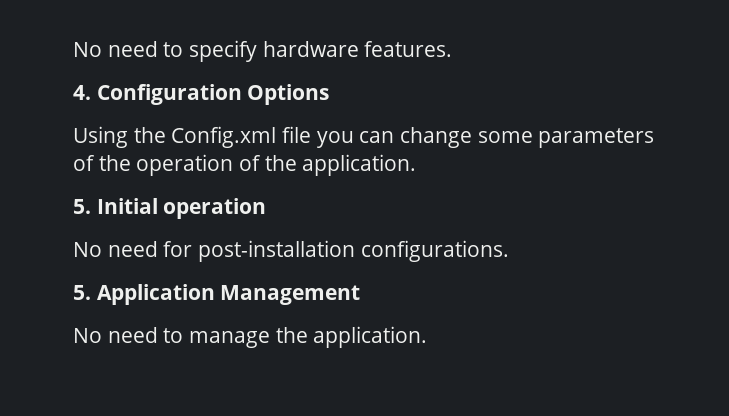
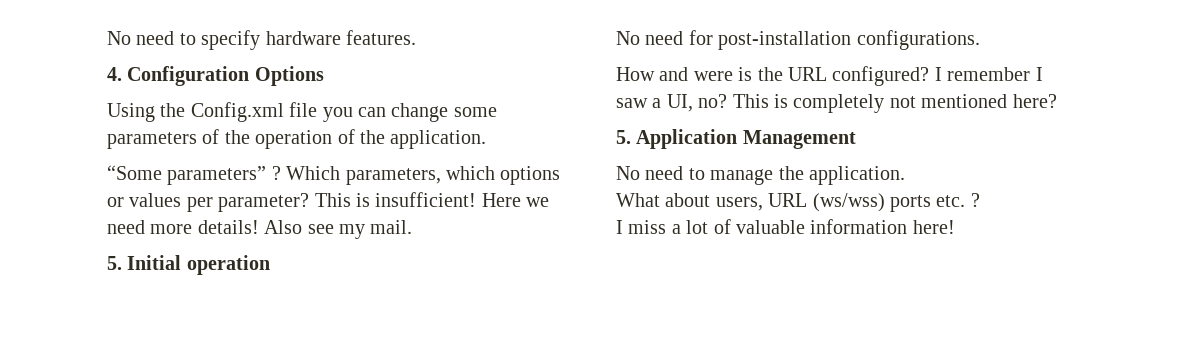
(417, 165) none -> [107,165,561,185] [107,192,550,212] [107,220,413,239] // “Some parameters” ? Which parameters, which options or values per parameter? This is insufficient! Here we need more details! Also see my mail.
(509, 251) none -> [616,66,1043,86] [616,94,1057,113] // How and were is the URL configured? I remember I saw a UI, no? This is completely not mentioned here?
(428, 337) none -> [616,193,980,212] [616,219,955,234] // What about users, URL (ws/wss) ports etc. ? // I miss a lot of valuable information here!

